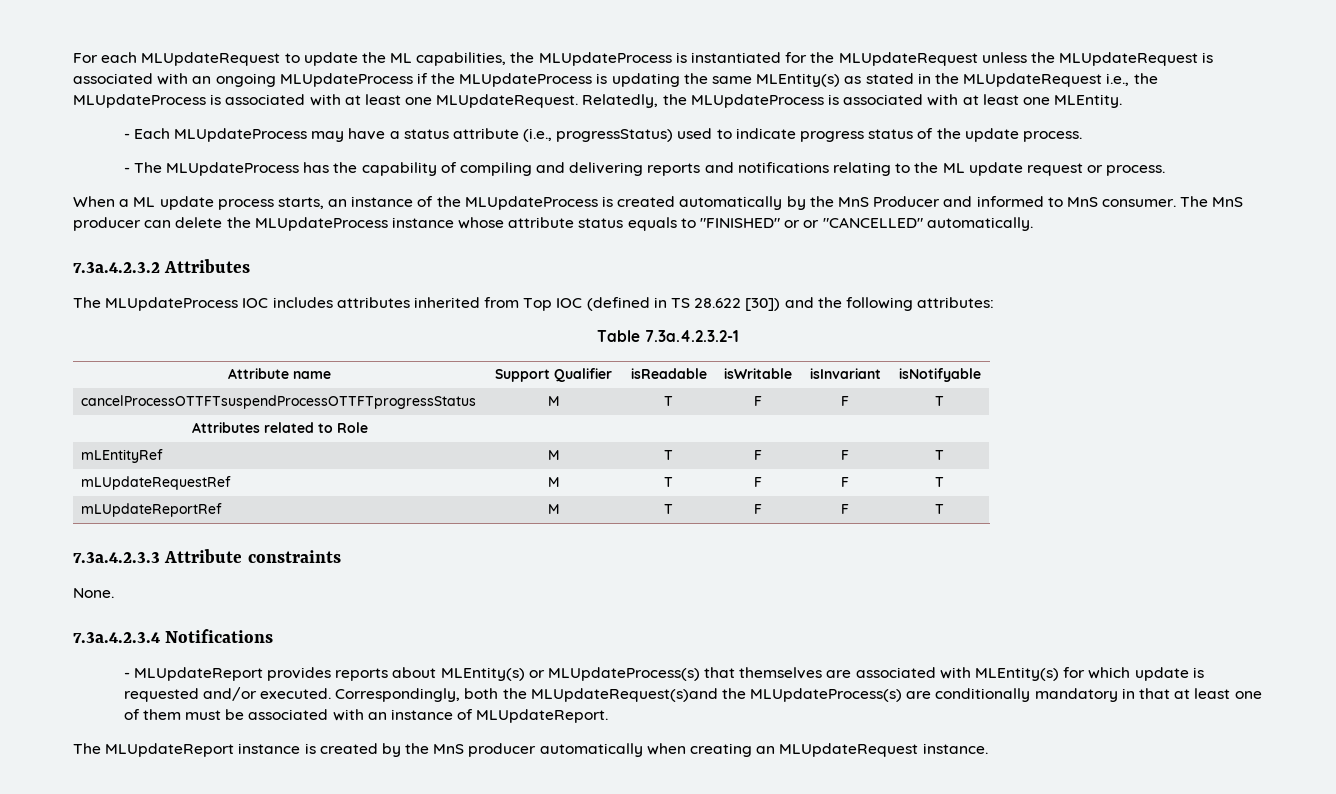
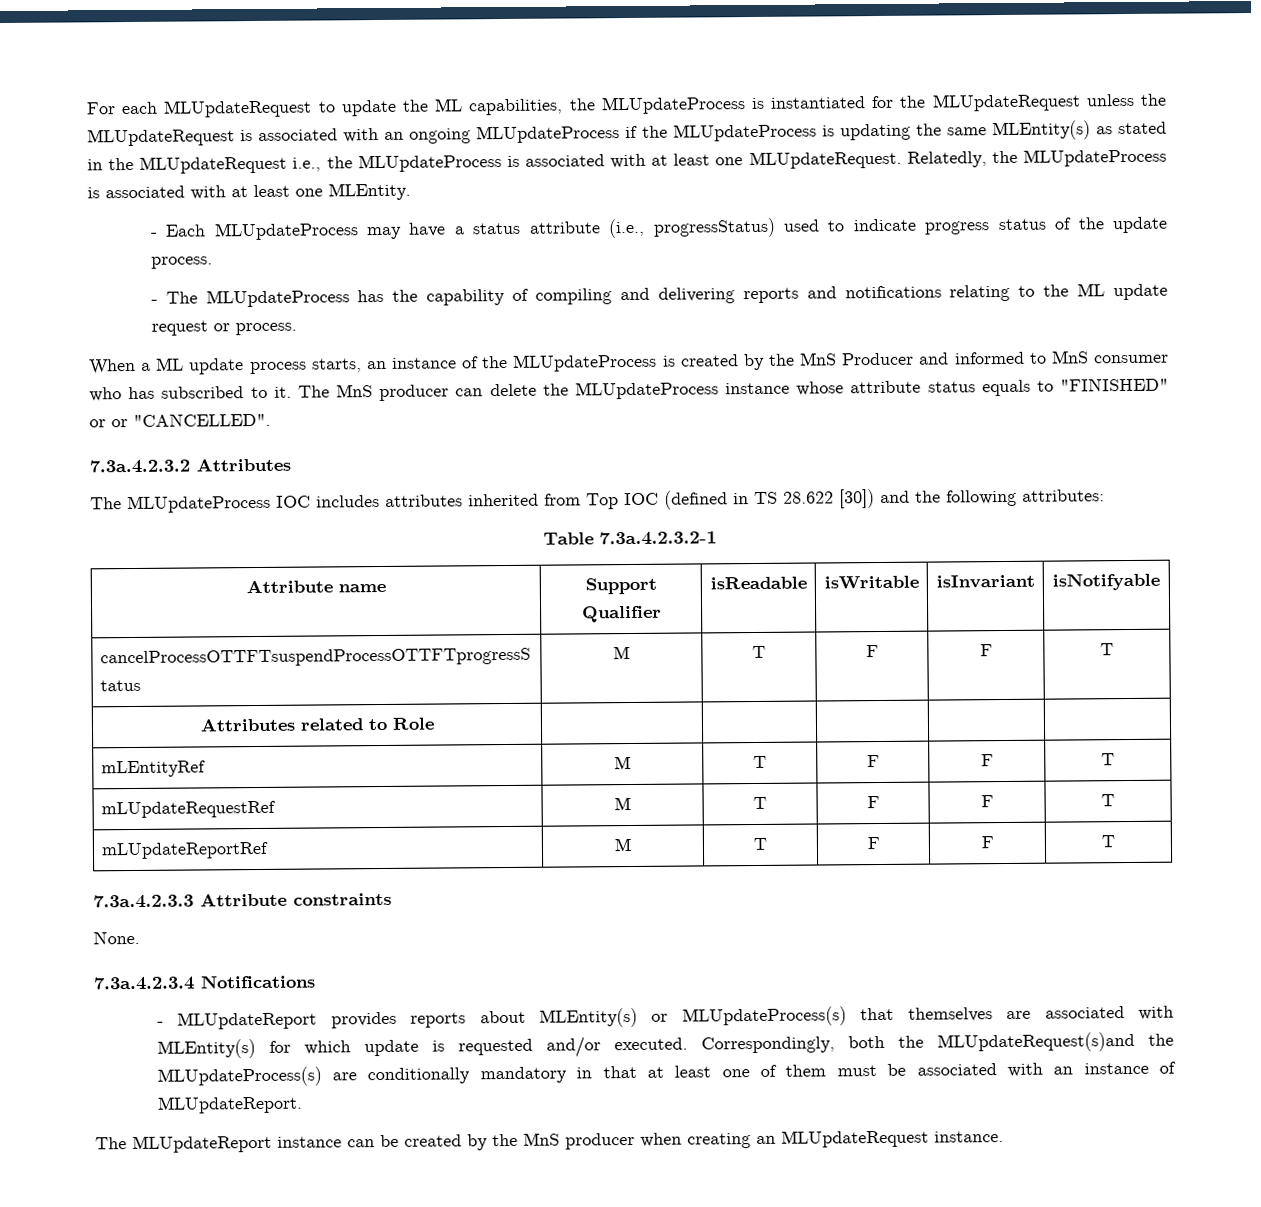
[679,196,783,210] automatically -> (739, 360) none
[1102,199,1177,207] consumer. -> [1093,354,1169,364] [89,386,292,402] consumer who has subscribed to it.
[822,217,1033,231] "CANCELLED" automatically. -> [133,412,271,427] "CANCELLED".
[304,743,316,754] is -> [347,1134,399,1148] can be
[539,743,643,757] automatically -> (635, 1141) none

